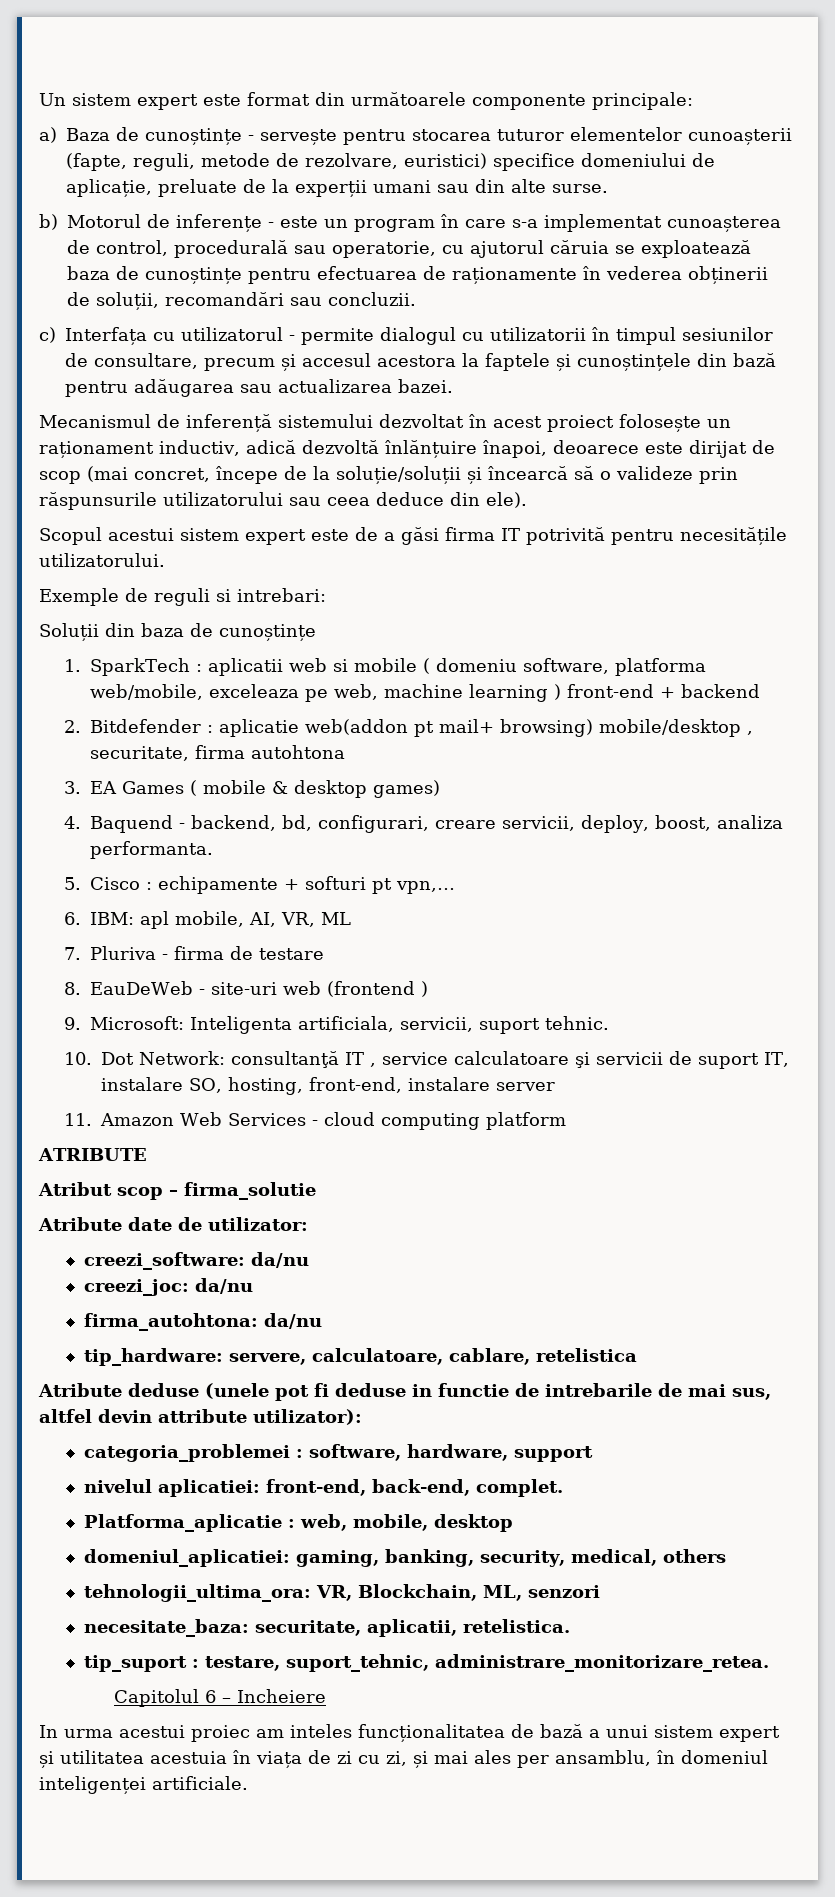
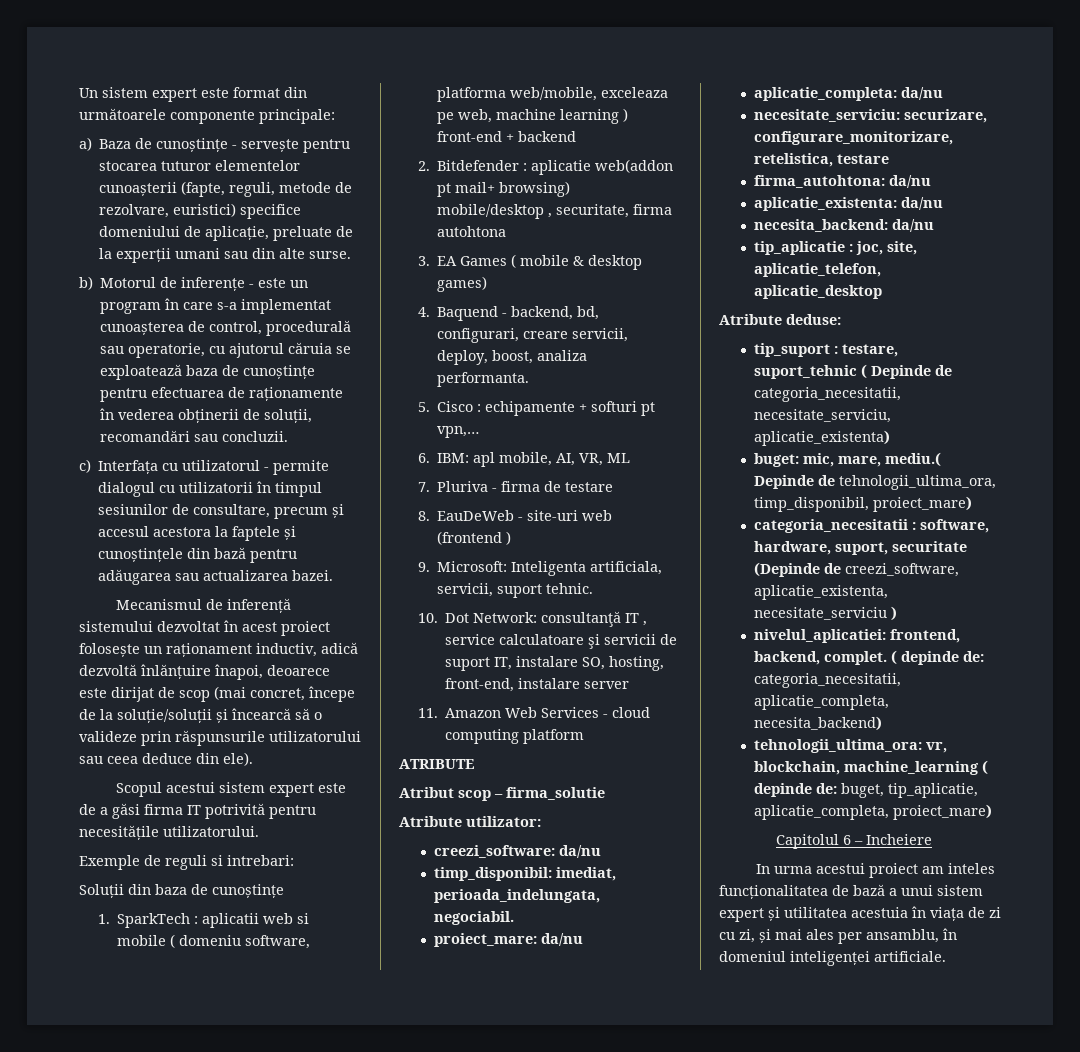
[128,1217,202,1231] date de -> (462, 821) none
[83,1278,253,1296] [83,1313,322,1331] [83,1348,637,1366] [38,1383,771,1401] [39,1409,362,1425] [83,1444,593,1462] [83,1479,563,1497] [83,1514,513,1532] [83,1549,726,1567] [83,1584,600,1602] [83,1619,570,1637] [83,1654,769,1672] creezi_joc: da/nu // firma_autohtona: da/nu // tip_hardware: servere, calculatoare, cablare, retelistica // Atribute deduse (unele pot fi deduse in functie de intrebarile de mai sus, altfel devin attribute utilizator): // categoria_problemei : software, hardware, support // nivelul aplicatiei: front-end, back-end, complet. // Platforma_aplicatie : web, mobile, desktop // domeniul_aplicatiei: gaming, banking, security, medical, others // tehnologii_ultima_ora: VR, Blockchain, ML, senzori // necesitate_baza: securitate, aplicatii, retelistica. // tip_suport : testare, suport_tehnic, administrare_monitorizare_retea. -> [434,867,617,881] [434,889,601,903] [434,911,515,925] [434,933,584,947] [754,87,944,101] [754,109,988,123] [754,131,954,145] [754,153,890,167] [754,175,932,188] [754,197,944,211] [754,219,935,232] [754,241,918,255] [754,263,882,277] [754,285,883,299] [719,314,841,325] [754,343,899,357] [754,364,953,379] [754,387,902,402] [754,409,892,423] [754,430,891,446] [754,452,942,467] [754,475,997,490] [754,496,973,512] [754,519,990,533] [754,541,968,555] [754,562,960,577] [754,585,889,600] [754,606,898,621] [754,629,961,643] [754,650,985,665] [754,673,902,688] [754,695,890,710] [754,716,883,731] [754,739,948,753] [754,760,989,775] [754,783,979,798] [754,804,993,820] timp_disponibil: imediat, perioada_indelungata, negociabil. // proiect_mare: da/nu // aplicatie_completa: da/nu // necesitate_serviciu: securizare, configurare_monitorizare, retelistica, testare // firma_autohtona: da/nu // aplicatie_existenta: da/nu // necesita_backend: da/nu // tip_aplicatie : joc, site, aplicatie_telefon, aplicatie_desktop // Atribute deduse: // tip_suport : testare, suport_tehnic ( Depinde de categoria_necesitatii, necesitate_serviciu, aplicatie_existenta) // buget: mic, mare, mediu.( Depinde de tehnologii_ultima_ora, timp_disponibil, proiect_mare) // categoria_necesitatii : software, hardware, suport, securitate (Depinde de creezi_software, aplicatie_existenta, necesitate_serviciu ) // nivelul_aplicatiei: frontend, backend, complet. ( depinde de: categoria_necesitatii, aplicatie_completa, necesita_backend) // tehnologii_ultima_ora: vr, blockchain, machine_learning ( depinde de: buget, tip_aplicatie, aplicatie_completa, proiect_mare)
[191,1725,250,1742] proiec -> [869,863,919,878] proiect

